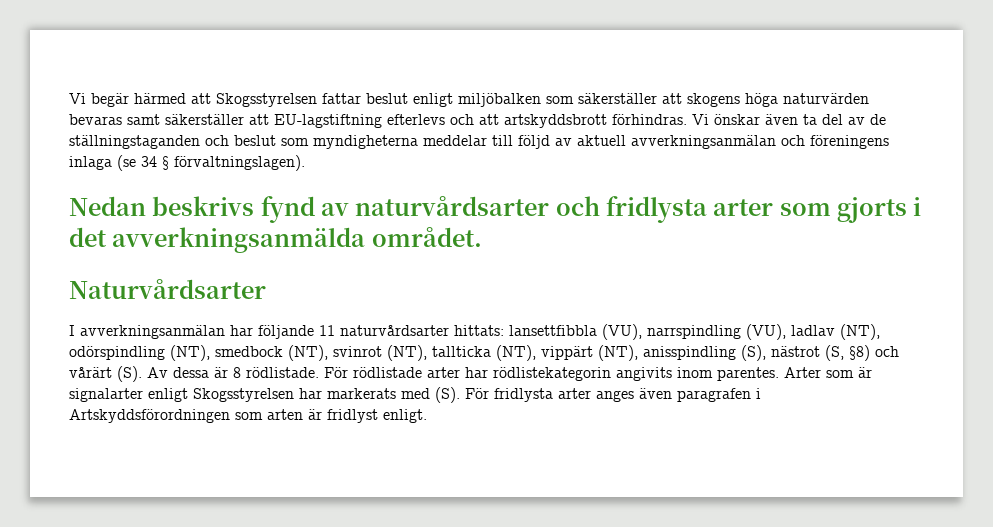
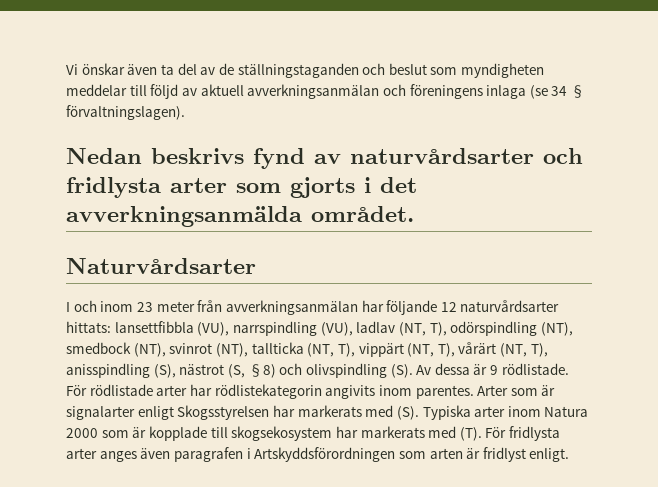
[69,93,869,107] [69,114,709,128] Vi begär härmed att Skogsstyrelsen fattar beslut enligt miljöbalken som säkerställer att skogens höga naturvärden bevaras samt säkerställer att EU-lagstiftning efterlevs och att artskyddsbrott förhindras. Vi -> [66,64,78,75] Vi
[313,135,418,149] myndigheterna -> [461,63,545,78] myndigheten
(75, 330) none -> [73,300,223,312] och inom 23 meter från
[319,325,335,336] 11 -> [440,302,457,312] 12
[840,324,880,340] (NT), -> [398,322,447,336] (NT, T),
[496,345,638,361] (NT), vippärt (NT), -> [307,342,548,357] (NT, T), vippärt (NT, T), vårärt (NT, T),
[69,367,112,378] vårärt -> [305,363,387,378] olivspindling
[233,367,241,378] 8 -> [490,365,499,375] 9
(460, 395) none -> [422,405,589,420] [66,426,482,441] Typiska arter inom Natura 2000 som är kopplade till skogsekosystem har markerats med (T).

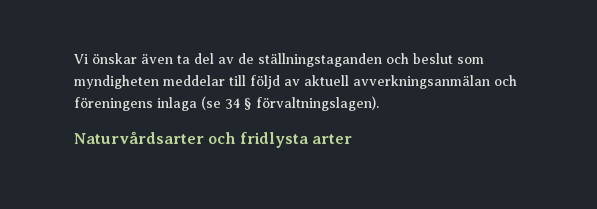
[66,148,583,169] [66,177,417,198] [66,206,414,227] [66,258,256,274] [66,300,560,315] [66,321,573,336] [66,342,548,357] [66,363,569,378] [66,384,556,399] [66,405,589,420] [66,426,561,441] [66,447,570,462] Nedan beskrivs fynd av naturvårdsarter och fridlysta arter som gjorts i det avverkningsanmälda området. // Naturvårdsarter // I och inom 23 meter från avverkningsanmälan har följande 12 naturvårdsarter hittats: lansettfibbla (VU), narrspindling (VU), ladlav (NT, T), odörspindling (NT), smedbock (NT), svinrot (NT), tallticka (NT, T), vippärt (NT, T), vårärt (NT, T), anisspindling (S), nästrot (S, §8) och olivspindling (S). Av dessa är 9 rödlistade. För rödlistade arter har rödlistekategorin angivits inom parentes. Arter som är signalarter enligt Skogsstyrelsen har markerats med (S). Typiska arter inom Natura 2000 som är kopplade till skogsekosystem har markerats med (T). För fridlysta arter anges även paragrafen i Artskyddsförordningen som arten är fridlyst enligt. -> [74,131,352,148] Naturvårdsarter och fridlysta arter

